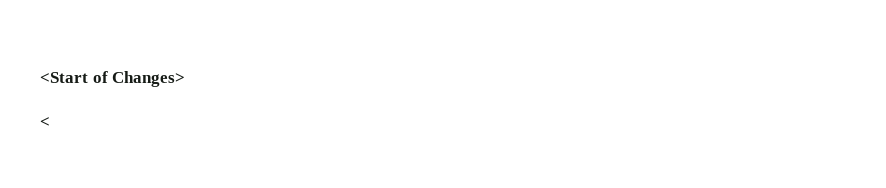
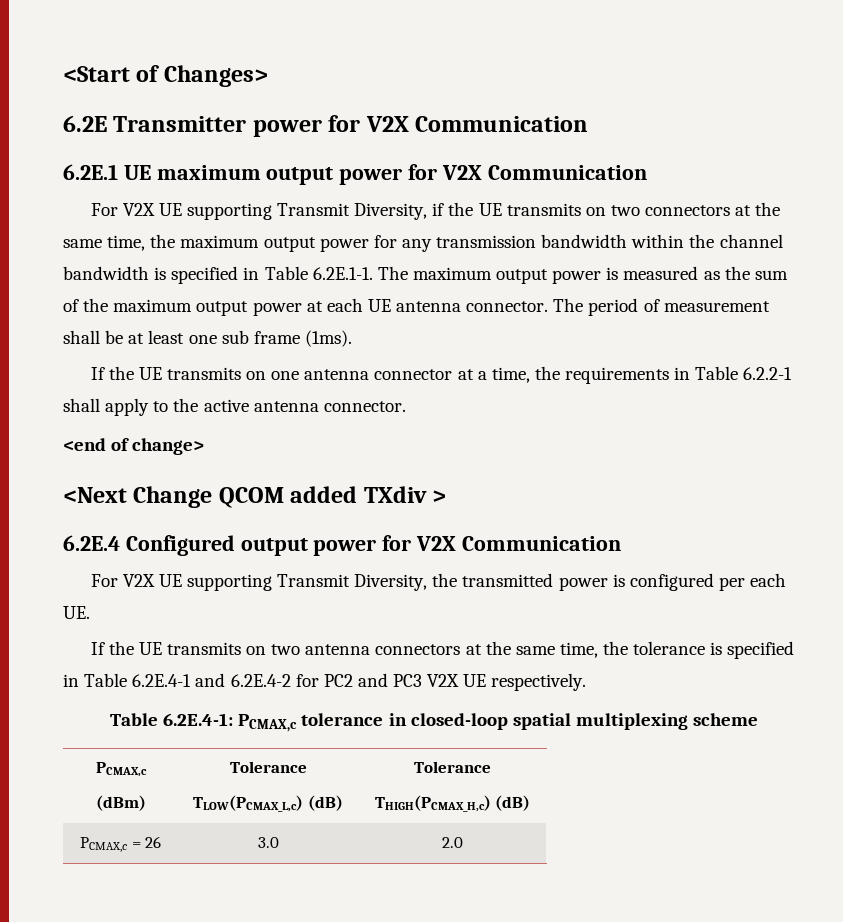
[40,117,50,127] < -> [63,115,589,137] [63,164,647,185] [90,202,781,220] [63,234,783,252] [63,266,788,284] [63,298,770,316] [63,330,352,347] [90,366,793,384] [63,398,406,416] [63,438,205,455] [63,486,447,508] [63,535,621,556] [90,573,787,591] [63,606,90,619] [90,641,795,659] [63,673,587,691] [109,713,759,732] [95,762,147,777] [95,795,146,811] [229,761,307,773] [193,795,343,812] [414,761,491,773] [374,795,531,812] [79,836,162,852] [257,837,279,848] [442,837,463,848] 6.2E Transmitter power for V2X Communication // 6.2E.1 UE maximum output power for V2X Communication // For V2X UE supporting Transmit Diversity, if the UE transmits on two connectors at the same time, the maximum output power for any transmission bandwidth within the channel bandwidth is specified in Table 6.2E.1-1. The maximum output power is measured as the sum of the maximum output power at each UE antenna connector. The period of measurement shall be at least one sub frame (1ms). // If the UE transmits on one antenna connector at a time, the requirements in Table 6.2.2-1 shall apply to the active antenna connector. // <end of change> // <Next Change QCOM added TXdiv > // 6.2E.4 Configured output power for V2X Communication // For V2X UE supporting Transmit Diversity, the transmitted power is configured per each UE. // If the UE transmits on two antenna connectors at the same time, the tolerance is specified in Table 6.2E.4-1 and 6.2E.4-2 for PC2 and PC3 V2X UE respectively. // Table 6.2E.4-1: PCMAX,c tolerance in closed-loop spatial multiplexing scheme // PCMAX,c // (dBm) | Tolerance // TLOW(PCMAX_L,c) (dB) | Tolerance // THIGH(PCMAX_H,c) (dB) // PCMAX,c = 26 | 3.0 | 2.0

